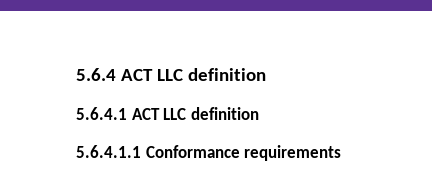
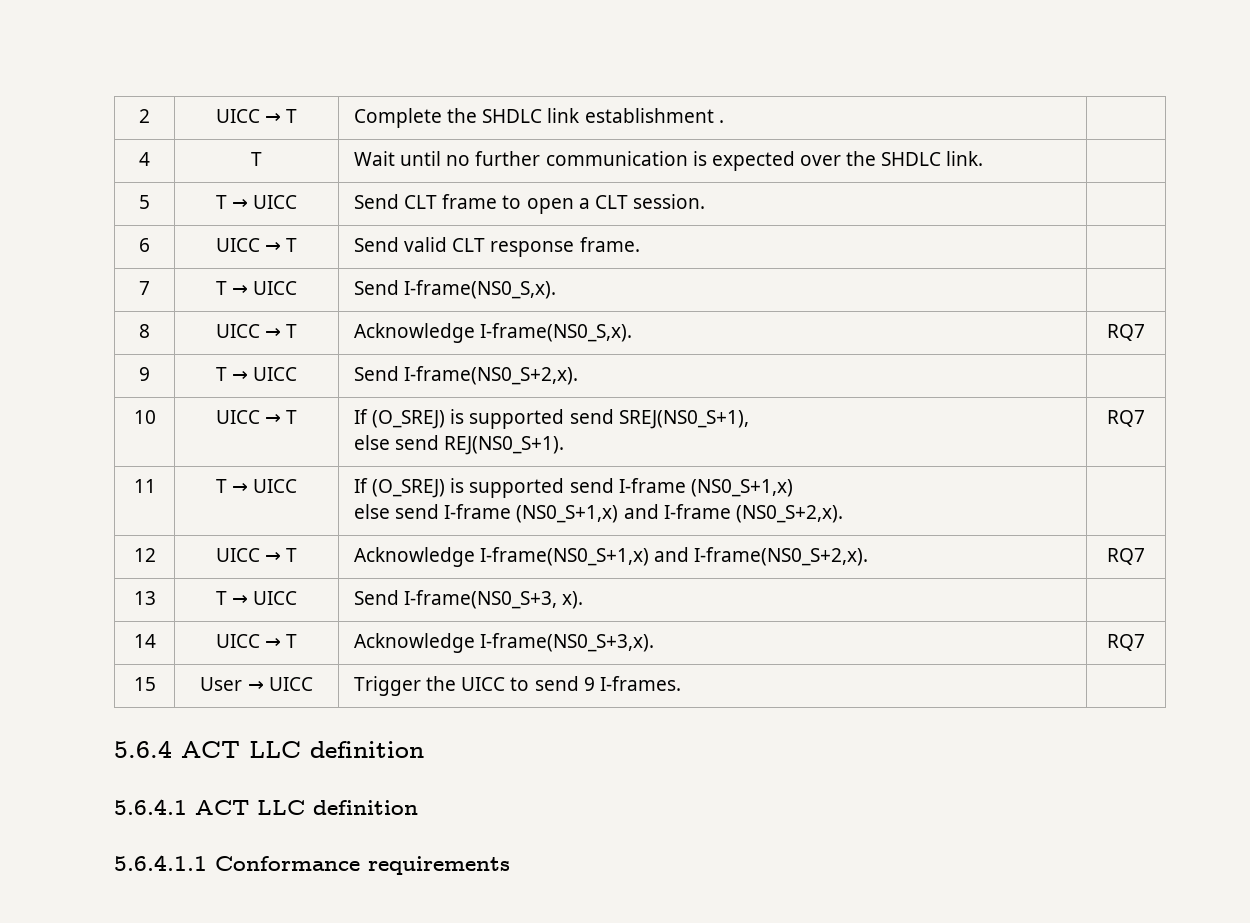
(76, 74) none -> [139,109,150,123] [215,109,298,123] [354,108,724,128] [139,152,150,166] [251,152,262,166] [354,151,984,171] [139,195,150,209] [215,195,298,209] [354,194,705,214] [139,238,150,252] [215,238,298,252] [354,237,640,257] [139,281,150,295] [215,281,298,295] [354,280,557,299] [139,324,150,338] [215,324,298,338] [354,323,633,343] [1107,324,1145,341] [139,367,150,381] [215,367,298,381] [354,366,579,385] [133,410,156,424] [215,410,298,424] [354,409,749,429] [354,435,565,455] [1107,410,1145,427] [133,479,156,493] [215,479,298,493] [354,478,793,498] [354,504,843,523] [133,548,156,562] [215,548,298,562] [354,547,869,567] [1107,548,1145,565] [133,591,156,605] [215,591,298,605] [354,590,584,609] [133,634,156,648] [215,634,298,648] [354,633,655,653] [1107,634,1145,651] [133,677,156,691] [200,677,313,691] [354,676,681,696] 2 | UICC → T | Complete the SHDLC link establishment . | // 4 | T | Wait until no further communication is expected over the SHDLC link. | // 5 | T → UICC | Send CLT frame to open a CLT session. | // 6 | UICC → T | Send valid CLT response frame. | // 7 | T → UICC | Send I-frame(NS0_S,x). | // 8 | UICC → T | Acknowledge I-frame(NS0_S,x). | RQ7 // 9 | T → UICC | Send I-frame(NS0_S+2,x). | // 10 | UICC → T | If (O_SREJ) is supported send SREJ(NS0_S+1), // else send REJ(NS0_S+1). | RQ7 // 11 | T → UICC | If (O_SREJ) is supported send I-frame (NS0_S+1,x) // else send I-frame (NS0_S+1,x) and I-frame (NS0_S+2,x). | // 12 | UICC → T | Acknowledge I-frame(NS0_S+1,x) and I-frame(NS0_S+2,x). | RQ7 // 13 | T → UICC | Send I-frame(NS0_S+3, x). | // 14 | UICC → T | Acknowledge I-frame(NS0_S+3,x). | RQ7 // 15 | User → UICC | Trigger the UICC to send 9 I-frames. | //

